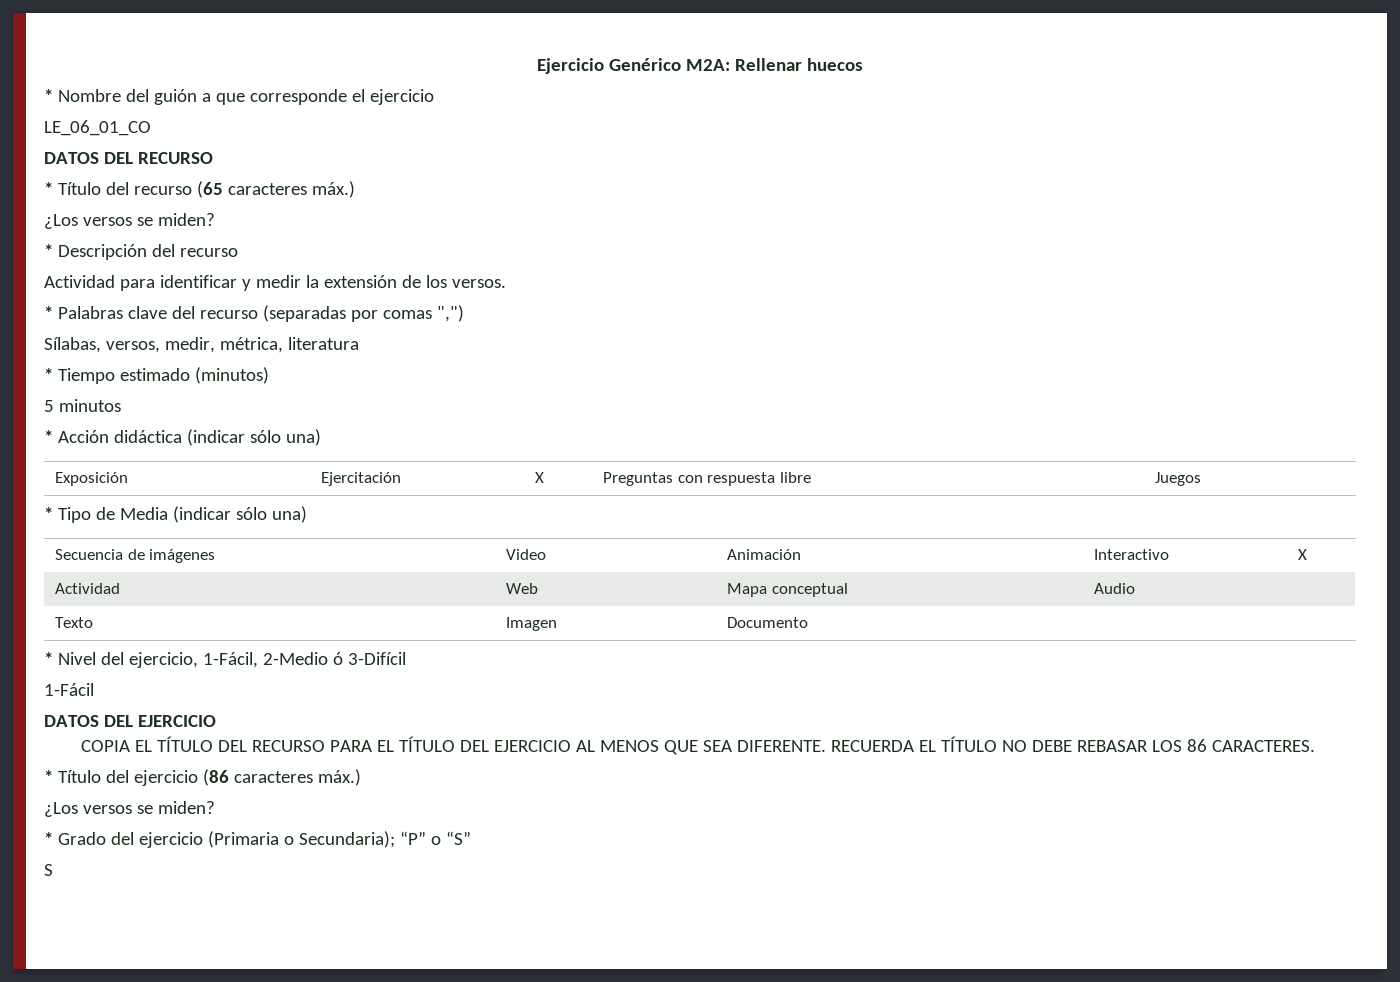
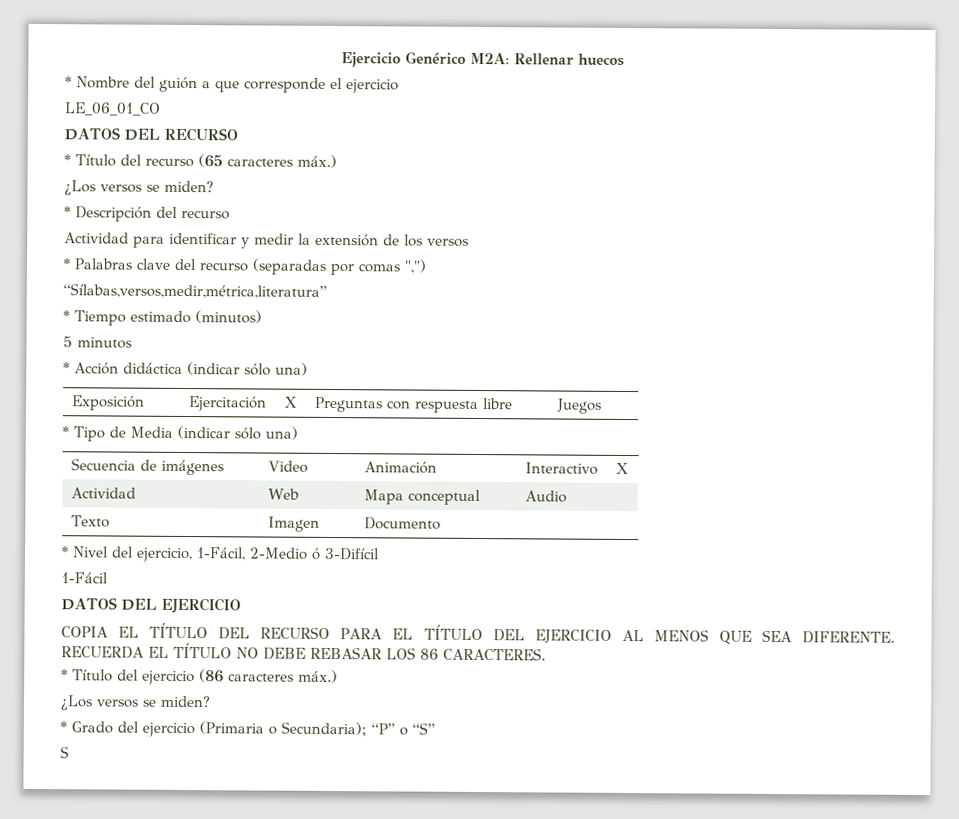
[451,279,506,288] versos. -> [427,238,469,247] versos
[44,337,359,353] Sílabas, versos, medir, métrica, literatura -> [63,283,327,299] “Sílabas,versos,medir,métrica,literatura”

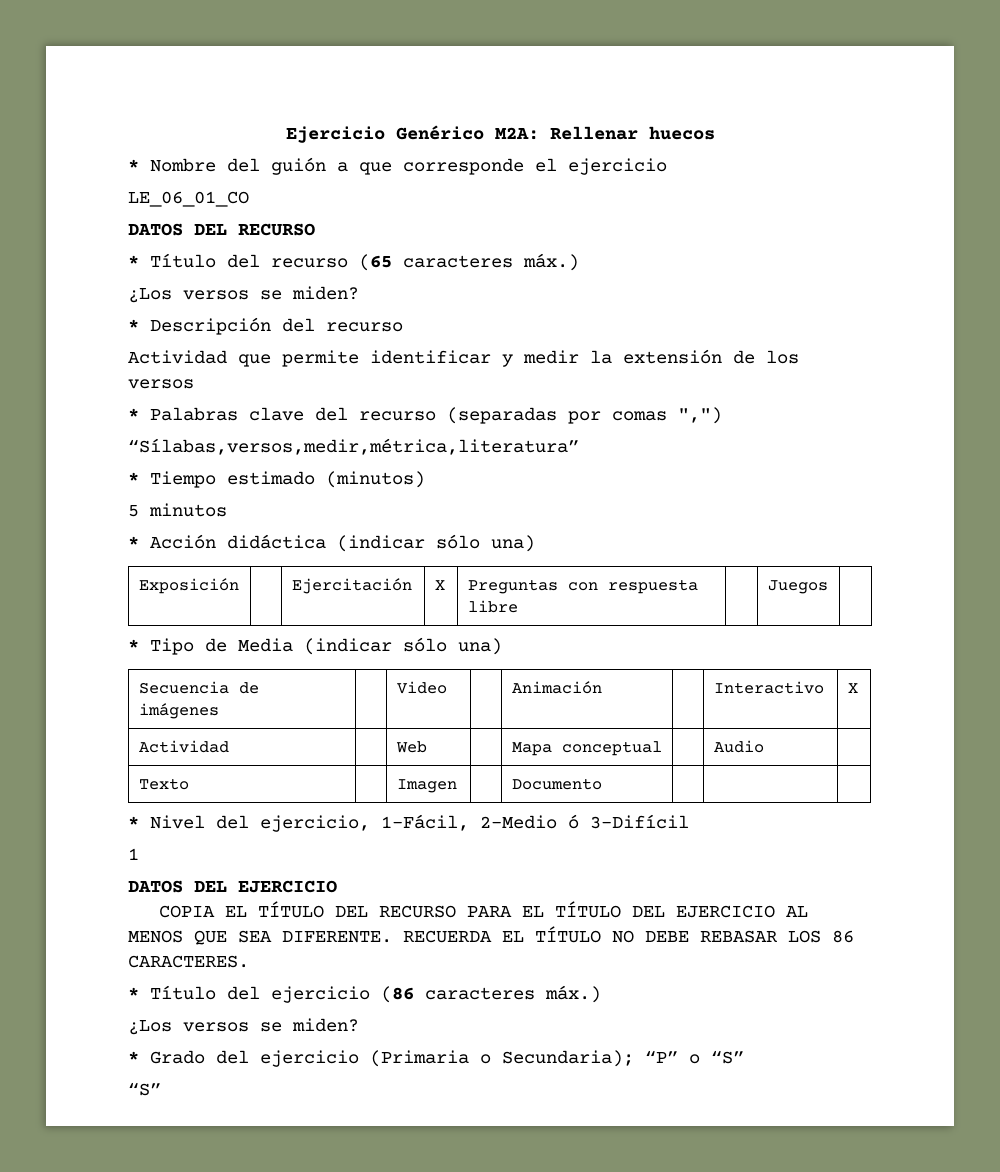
[133,236,165,248] para -> [238,350,359,367] que permite
[61,572,108,584] 1-Fácil -> [128,848,139,860] 1
[60,746,69,759] S -> [128,1082,161,1096] “S”

